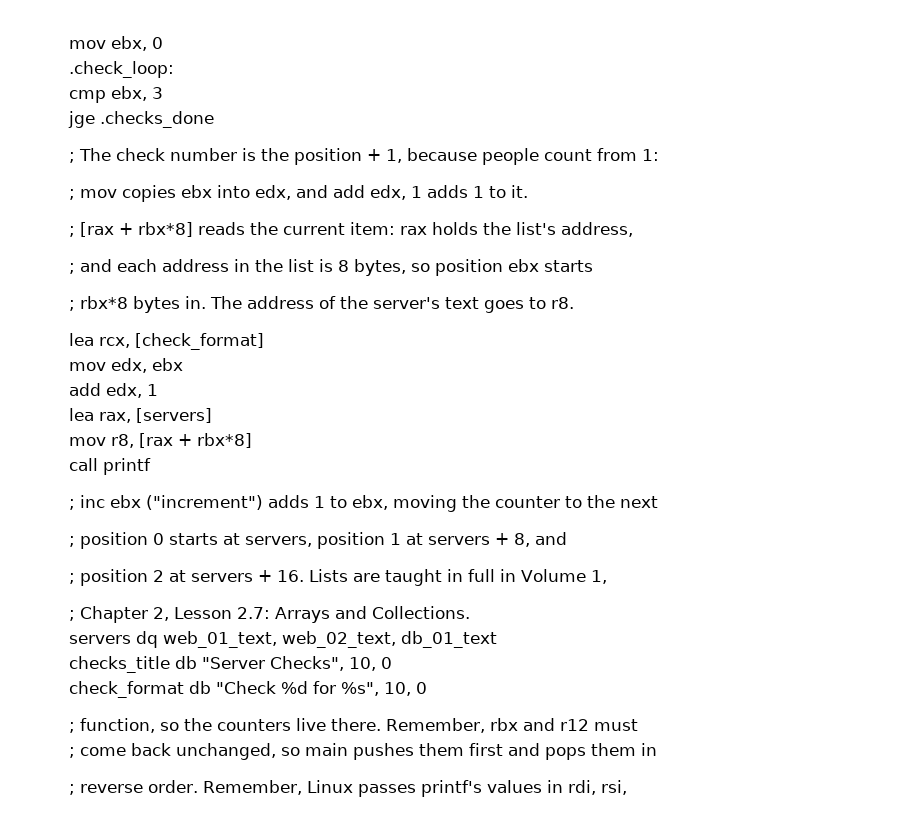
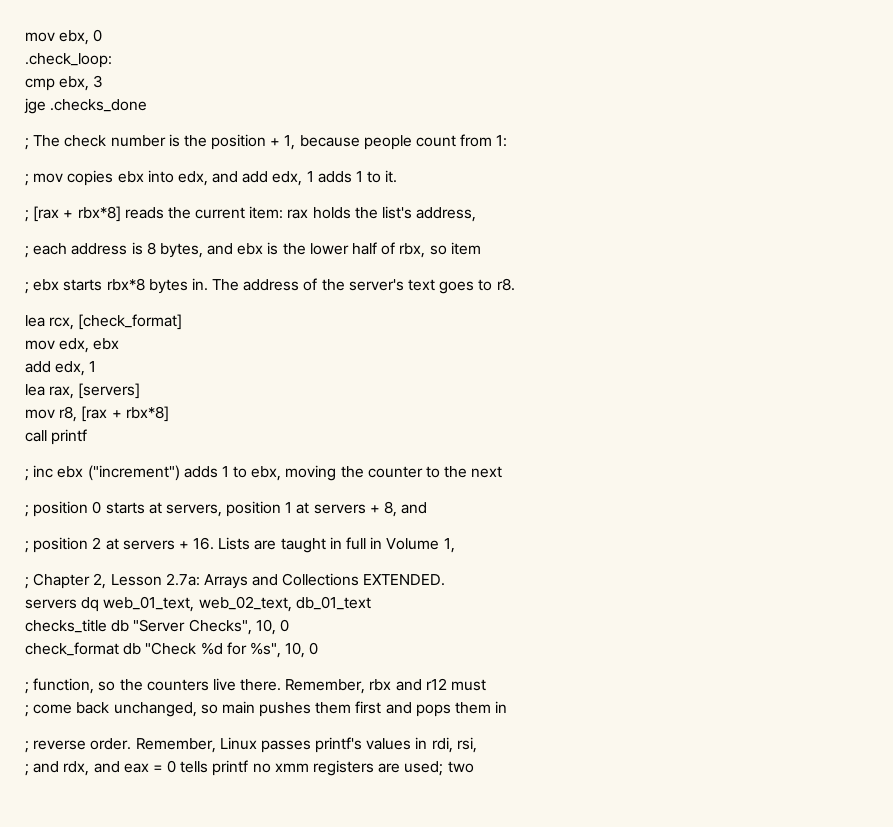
[80,259,112,272] and -> (29, 252) none
[234,259,503,276] in the list is 8 bytes, so position -> [131,242,481,258] [25,282,29,294] is 8 bytes, and ebx is the lower half of rbx, so item // ;
[69,300,75,311] // ; -> (103, 285) none
[237,607,270,619] 2.7: -> [165,573,200,586] 2.7a:
[372,606,470,619] Collections. -> [282,573,446,586] Collections EXTENDED.
(627, 787) none -> [25,760,474,776] // ; and rdx, and eax = 0 tells printf no xmm registers are used; two

